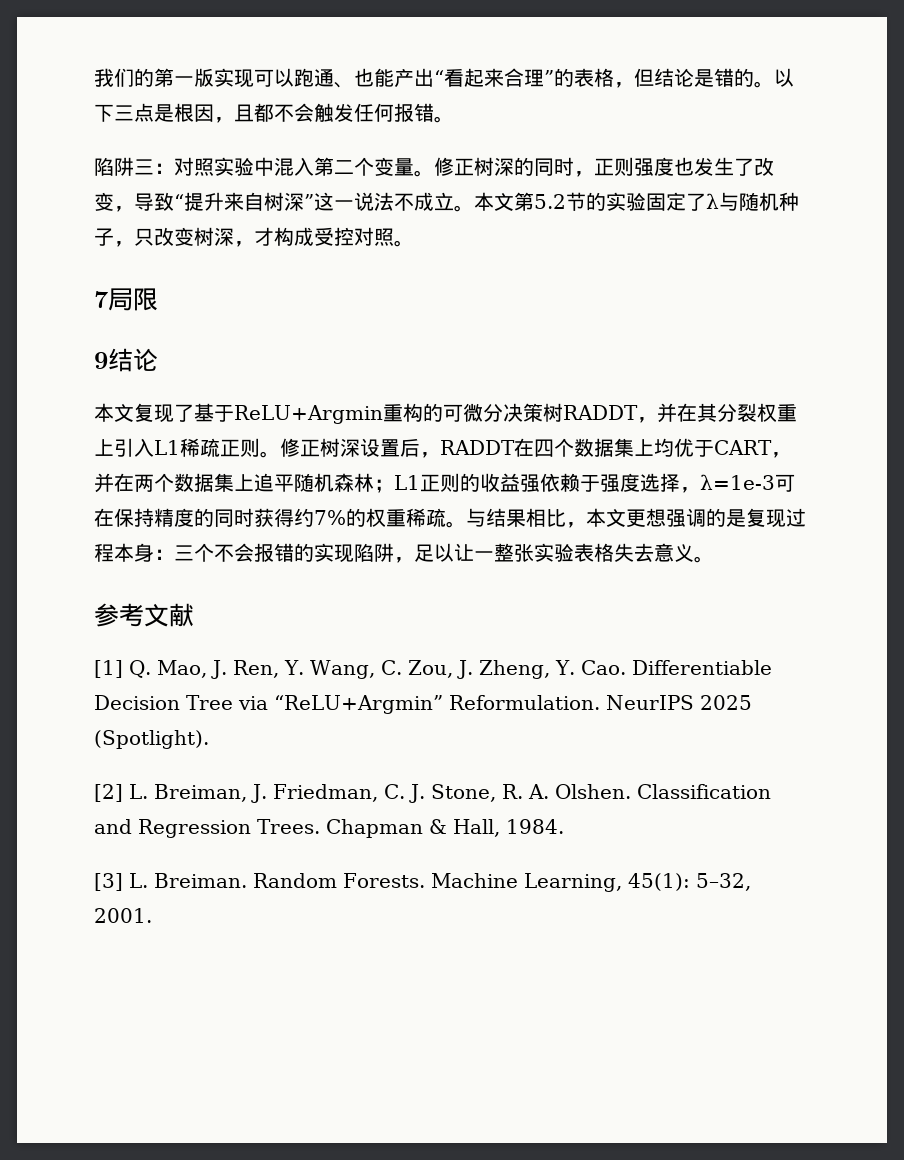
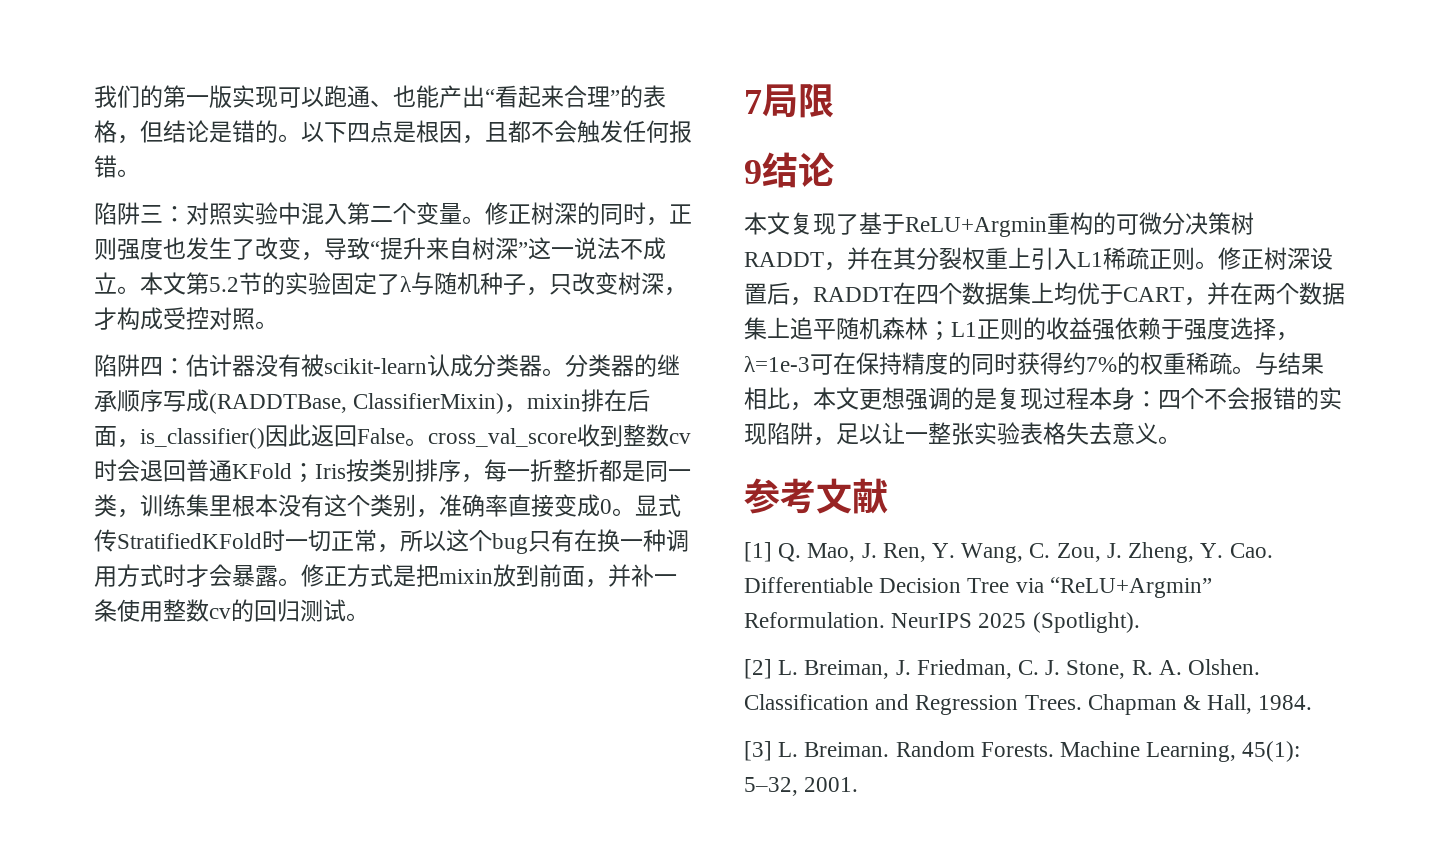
[114,105,134,121] 三 -> [347,123,370,142] 四
(414, 243) none -> [94,354,680,377] [94,389,651,414] [94,424,691,449] [94,459,691,483] [94,494,681,518] [94,529,689,554] [94,564,677,588] [94,599,369,622] // 陷阱四：估计器没有被scikit-learn认成分类器。分类器的继承顺序写成(RADDTBase, ClassifierMixin)，mixin排在后面，is_classifier()因此返回False。cross_val_score收到整数cv时会退回普通KFold；Iris按类别排序，每一折整折都是同一类，训练集里根本没有这个类别，准确率直接变成0。显式传StratifiedKFold时一切正常，所以这个bug只有在换一种调用方式时才会暴露。修正方式是把mixin放到前面，并补一条使用整数cv的回归测试。
[174,545,194,561] 三 -> [1158,390,1181,409] 四

